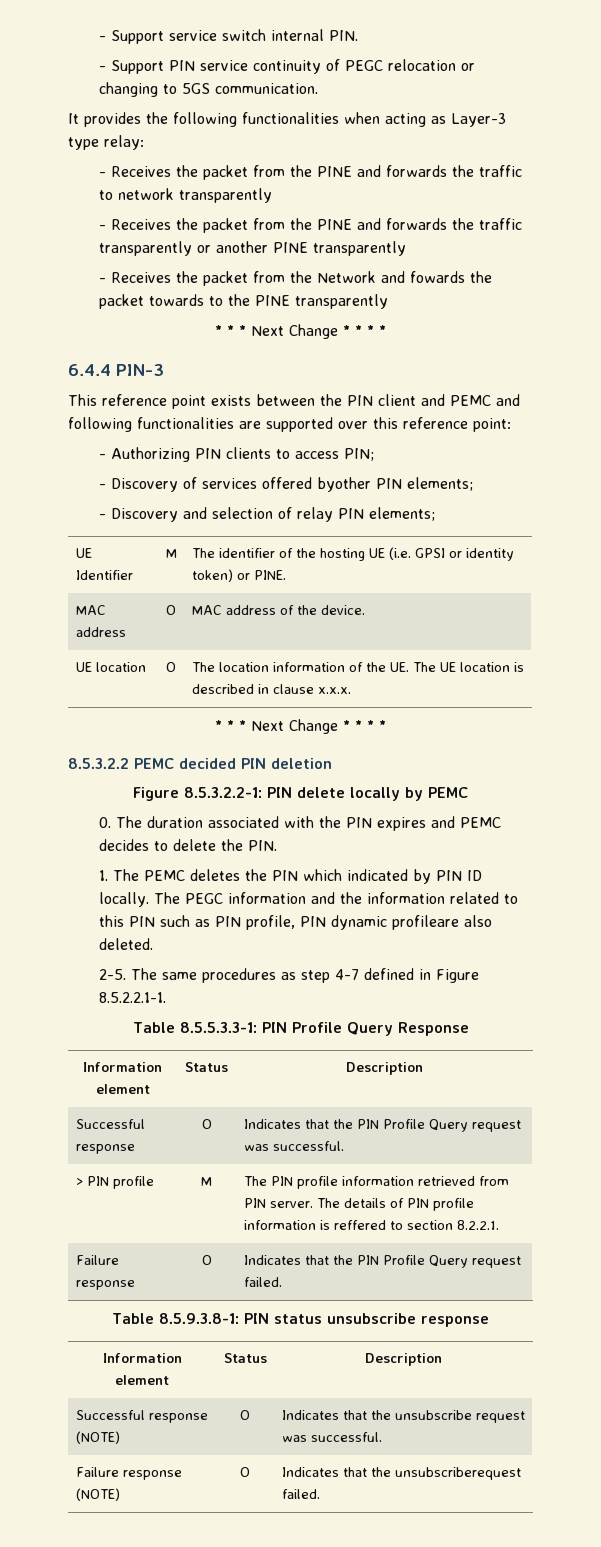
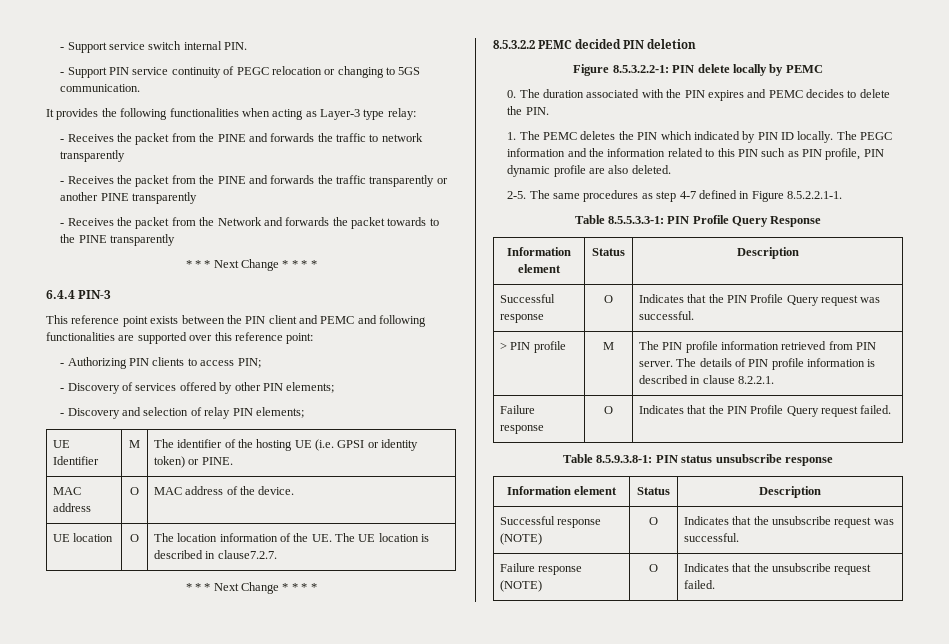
[409,271,465,283] fowards -> [285,217,330,226] forwards
[316,477,371,492] byother -> [219,382,261,394] by other
[272,684,351,694] clause x.x.x. -> [217,550,277,559] clause7.2.7.
[391,915,459,930] profileare -> [553,165,606,177] profile are
[333,1220,453,1230] reffered to section -> [638,375,735,384] described in clause
[394,1467,521,1480] unsubscriberequest -> [771,563,872,575] unsubscribe request

